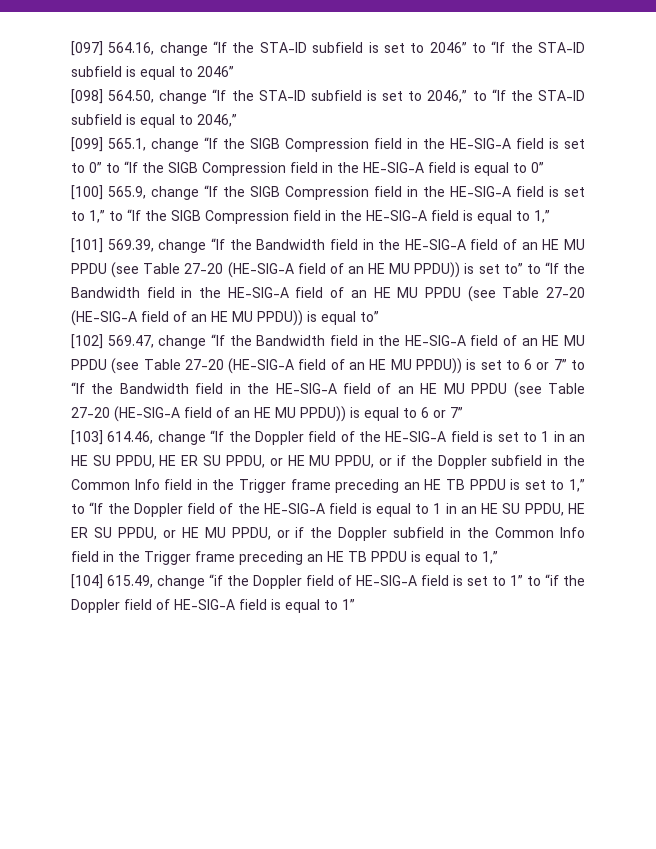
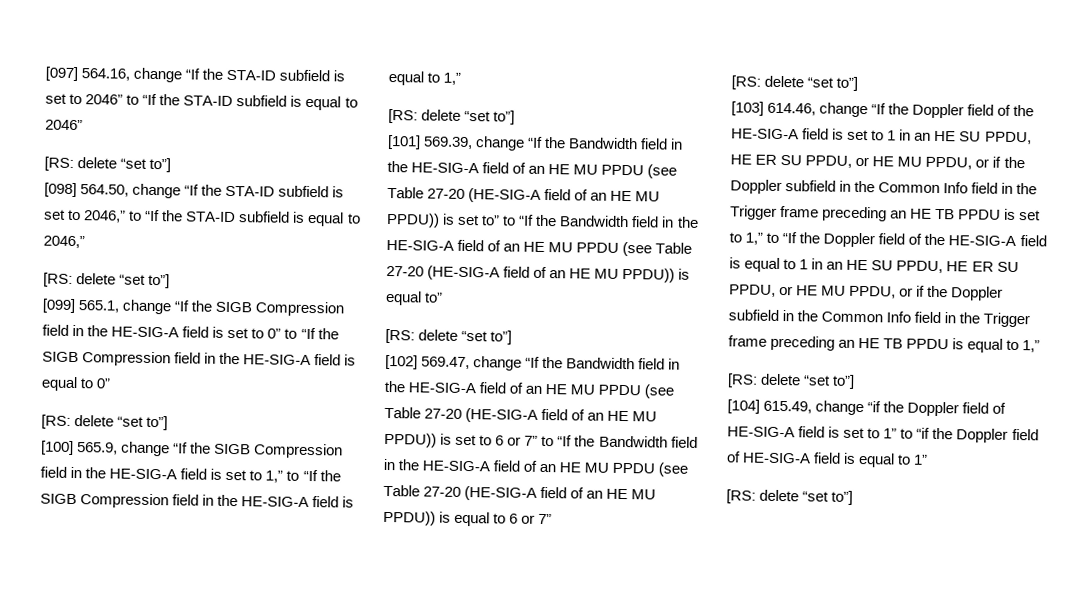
(234, 71) none -> [44,156,172,173] // [RS: delete “set to”]
(237, 120) none -> [43,272,171,289] // [RS: delete “set to”]
(544, 167) none -> [41,414,169,431] // [RS: delete “set to”]
(550, 216) none -> [388,108,516,125] // [RS: delete “set to”]
(379, 316) none -> [385,328,513,345] // [RS: delete “set to”]
(463, 412) none -> [731,75,859,91] // [RS: delete “set to”]
(498, 557) none -> [727,373,856,389] // [RS: delete “set to”]
(355, 604) none -> [726,489,854,505] // [RS: delete “set to”]

